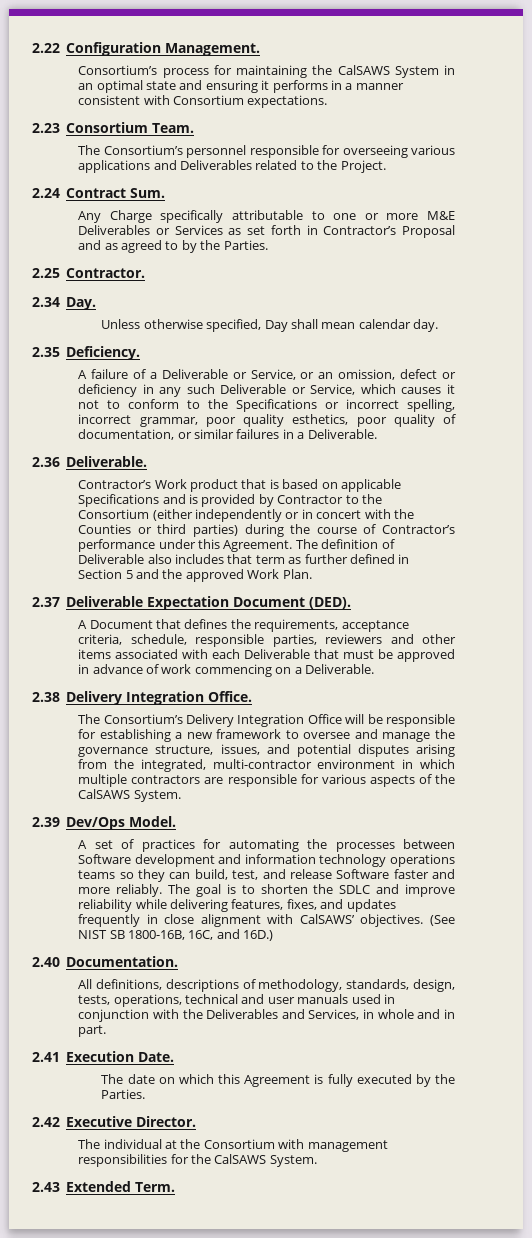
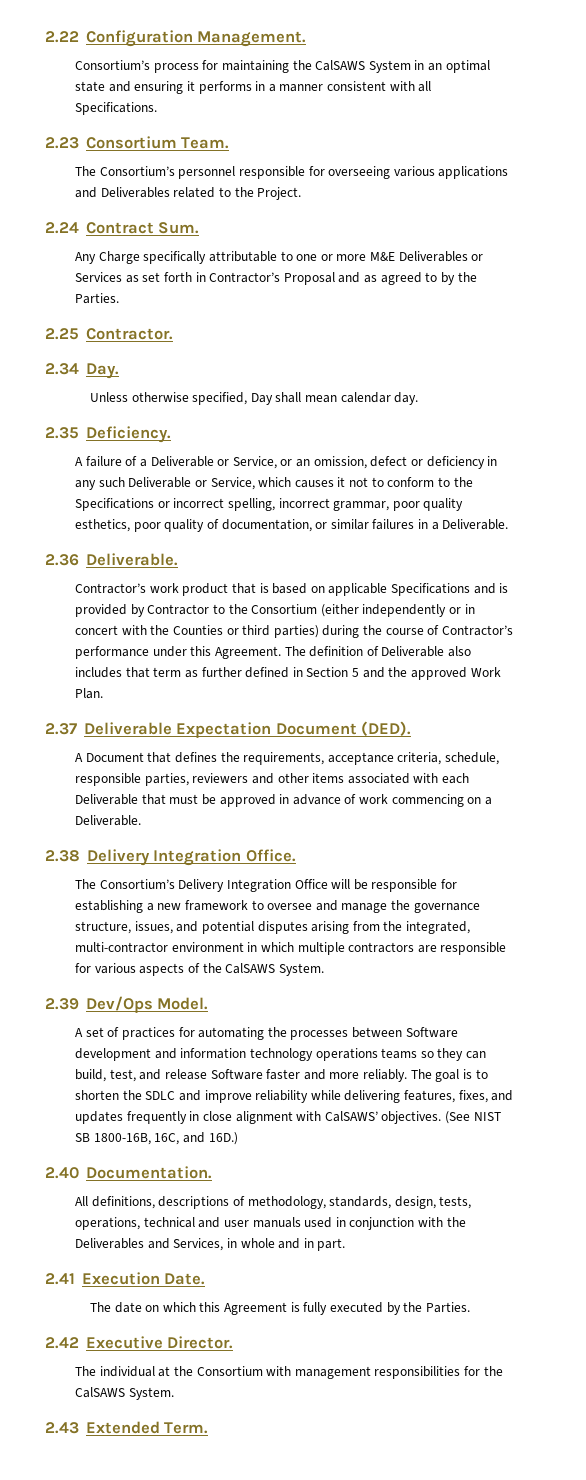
[173,95,328,108] Consortium expectations. -> [418,81,432,92] [74,102,157,115] all Specifications.
[154,479,187,489] Work -> [149,583,179,593] work

